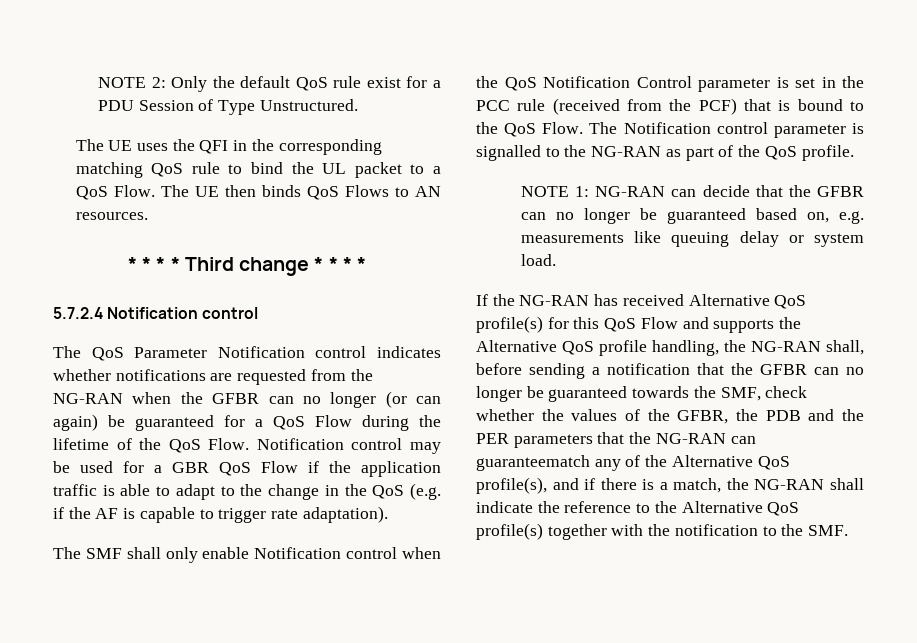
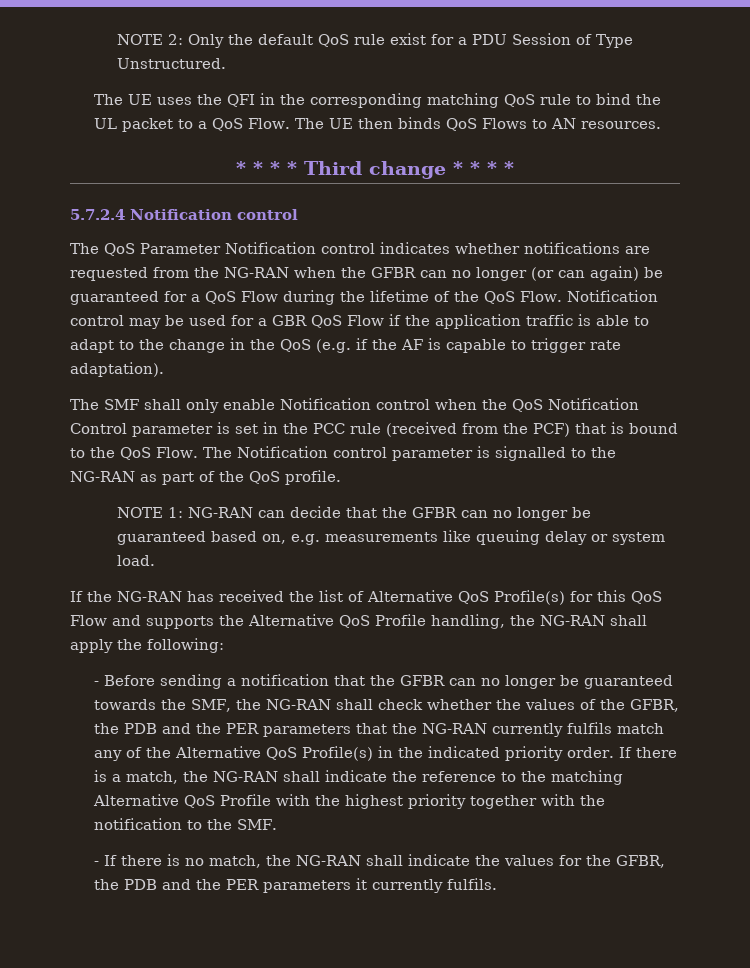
[688,294,807,309] [476,316,543,333] Alternative QoS profile(s) -> [289,590,565,605] the list of Alternative QoS Profile(s)
[599,340,647,356] profile -> [375,614,426,626] Profile
[826,340,864,355] [476,363,522,375] shall, before -> [610,615,647,626] [70,638,224,653] [93,675,155,686] shall apply the following: // - Before
(761, 394) none -> [235,699,373,710] the NG-RAN shall
[730,436,756,444] [476,455,590,471] can guaranteematch -> [491,722,664,737] currently fulfils match
[476,477,596,494] profile(s), and if -> [301,746,632,761] Profile(s) in the indicated priority order. If
[681,501,800,516] [476,523,543,540] Alternative QoS profile(s) -> [550,770,623,785] [92,794,466,809] matching Alternative QoS Profile with the highest priority
(849, 530) none -> [93,854,665,868] [93,878,497,893] // - If there is no match, the NG-RAN shall indicate the values for the GFBR, the PDB and the PER parameters it currently fulfils.

